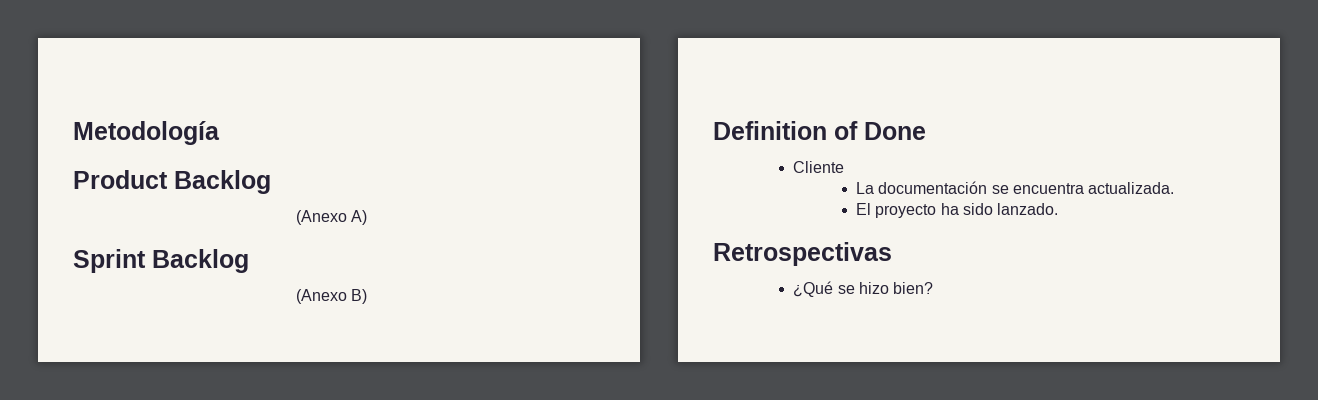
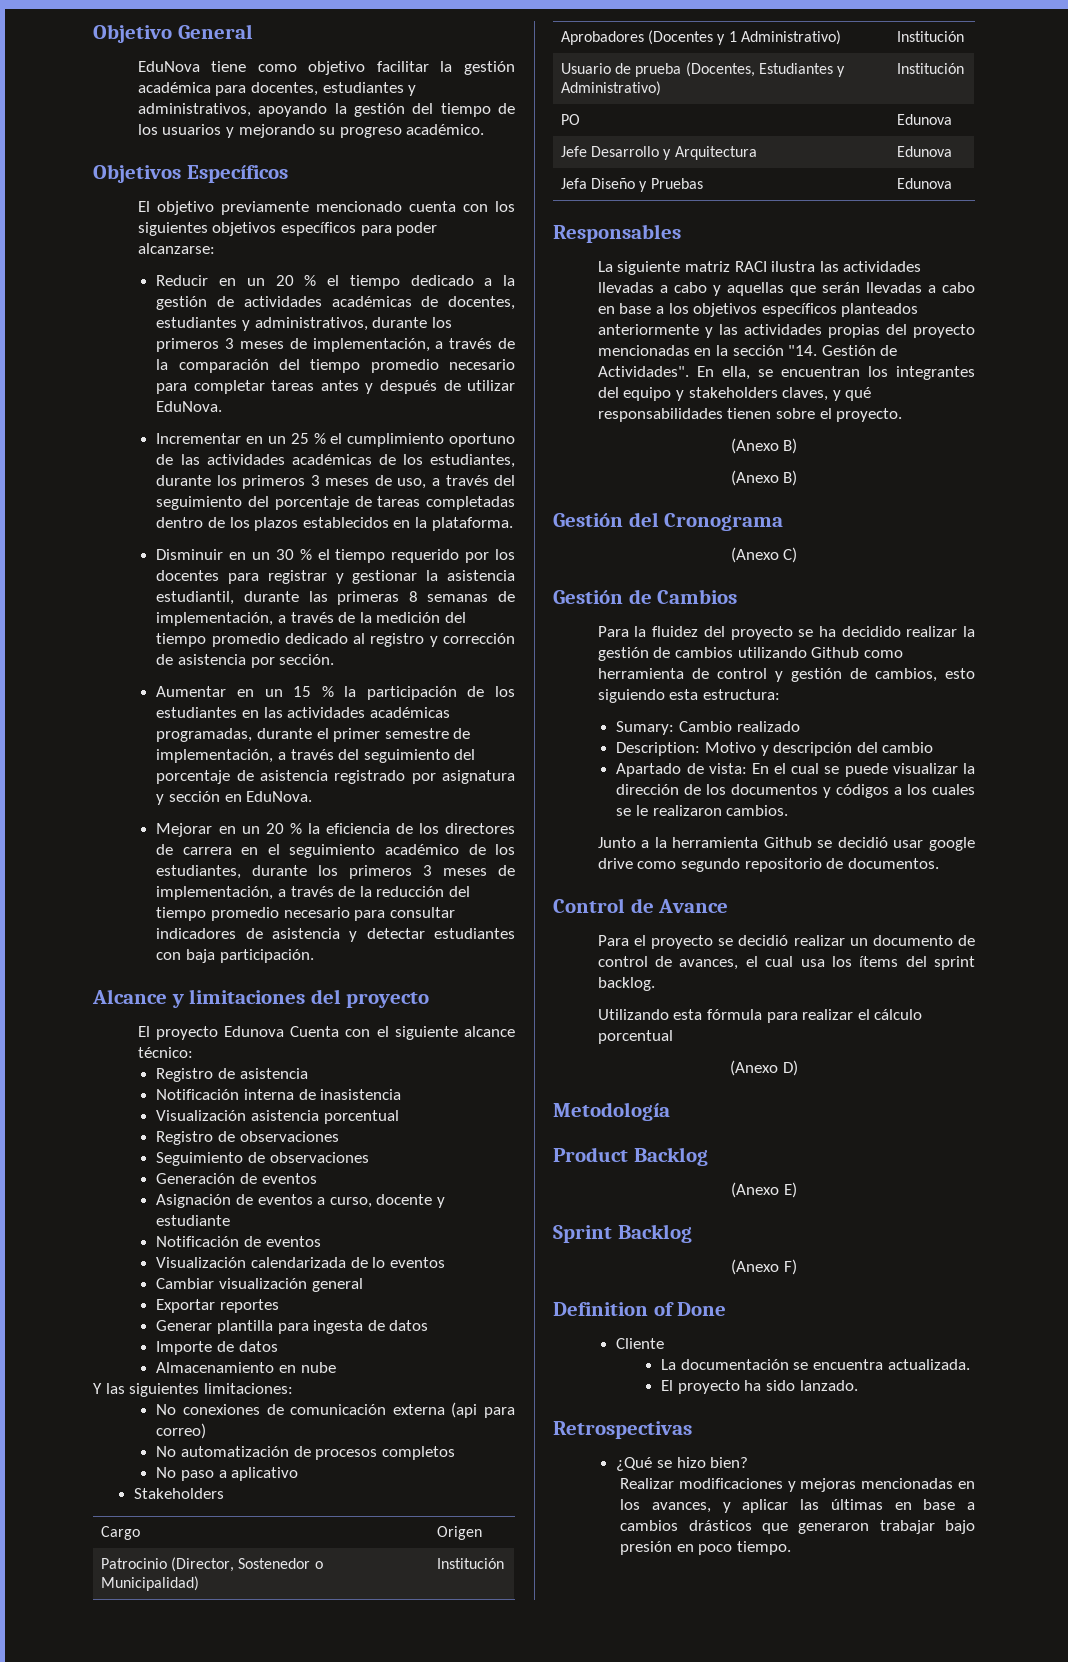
(73, 133) none -> [93,24,253,43] [137,61,515,75] [137,82,417,96] [137,103,515,117] [137,124,485,138] [93,164,288,183] [137,201,515,215] [137,222,438,236] [137,243,215,254] [156,275,515,289] [156,296,515,310] [156,317,452,331] [156,338,515,352] [156,359,515,373] [156,380,515,394] [156,401,223,412] [156,433,515,447] [156,454,515,468] [156,475,515,489] [156,496,515,510] [156,517,513,531] [156,549,516,563] [156,570,515,584] [156,591,515,605] [156,612,466,626] [156,633,515,647] [156,654,335,668] [156,686,515,700] [156,707,450,718] [156,728,471,742] [156,749,476,763] [156,770,515,784] [156,791,313,805] [156,823,515,837] [156,844,515,858] [156,865,515,879] [156,886,470,900] [156,907,455,921] [156,928,515,942] [156,949,314,963] [92,989,430,1008] [137,1026,515,1040] [137,1047,193,1058] [156,1068,308,1082] [156,1089,402,1100] [156,1110,399,1124] [156,1131,339,1145] [156,1152,369,1166] [156,1173,317,1184] [156,1194,445,1208] [156,1215,231,1226] [156,1236,321,1247] [156,1257,445,1268] [156,1278,363,1292] [156,1299,280,1313] [156,1320,429,1334] [156,1341,278,1355] [156,1362,336,1373] [93,1383,293,1397] [156,1402,515,1418] [156,1423,207,1439] [156,1446,455,1460] [156,1467,299,1481] [134,1488,225,1499] [101,1526,141,1540] [437,1526,483,1540] [101,1557,323,1572] [101,1576,200,1591] [437,1558,505,1569] [561,30,841,45] [897,31,965,42] [561,62,846,77] [561,81,662,96] [897,63,965,74] [561,114,581,125] [897,114,953,125] [561,146,757,160] [897,146,953,157] [561,178,703,192] [897,178,953,189] [553,224,681,243] [597,261,922,275] [597,282,975,296] [597,303,919,317] [597,324,975,338] [597,345,898,356] [597,366,975,380] [597,387,872,401] [597,408,903,422] [730,438,798,454] [730,470,798,486] [553,512,784,531] [730,547,798,563] [553,589,738,604] [597,626,976,640] [597,647,903,661] [597,668,975,682] [597,689,780,703] [616,721,800,735] [616,742,934,756] [616,763,975,777] [616,784,975,798] [616,805,789,816] [597,837,975,851] [597,858,939,872] [553,898,729,913] [597,935,975,949] [597,956,975,970] [597,977,655,991] [597,1009,923,1023] [597,1030,673,1044] [730,1060,798,1076] Objetivo General // EduNova tiene como objetivo facilitar la gestión académica para docentes, estudiantes y administrativos, apoyando la gestión del tiempo de los usuarios y mejorando su progreso académico. // Objetivos Específicos // El objetivo previamente mencionado cuenta con los siguientes objetivos específicos para poder alcanzarse: // Reducir en un 20 % el tiempo dedicado a la gestión de actividades académicas de docentes, estudiantes y administrativos, durante los primeros 3 meses de implementación, a través de la comparación del tiempo promedio necesario para completar tareas antes y después de utilizar EduNova. // Incrementar en un 25 % el cumplimiento oportuno de las actividades académicas de los estudiantes, durante los primeros 3 meses de uso, a través del seguimiento del porcentaje de tareas completadas dentro de los plazos establecidos en la plataforma. // Disminuir en un 30 % el tiempo requerido por los docentes para registrar y gestionar la asistencia estudiantil, durante las primeras 8 semanas de implementación, a través de la medición del tiempo promedio dedicado al registro y corrección de asistencia por sección. // Aumentar en un 15 % la participación de los estudiantes en las actividades académicas programadas, durante el primer semestre de implementación, a través del seguimiento del porcentaje de asistencia registrado por asignatura y sección en EduNova. // Mejorar en un 20 % la eficiencia de los directores de carrera en el seguimiento académico de los estudiantes, durante los primeros 3 meses de implementación, a través de la reducción del tiempo promedio necesario para consultar indicadores de asistencia y detectar estudiantes con baja participación. // Alcance y limitaciones del proyecto // El proyecto Edunova Cuenta con el siguiente alcance técnico: // Registro de asistencia // Notificación interna de inasistencia // Visualización asistencia porcentual // Registro de observaciones // Seguimiento de observaciones // Generación de eventos // Asignación de eventos a curso, docente y estudiante // Notificación de eventos // Visualización calendarizada de lo eventos // Cambiar visualización general // Exportar reportes // Generar plantilla para ingesta de datos // Importe de datos // Almacenamiento en nube // Y las siguientes limitaciones: // No conexiones de comunicación externa (api para correo) // No automatización de procesos completos // No paso a aplicativo // Stakeholders // Cargo | Origen // Patrocinio (Director, Sostenedor o Municipalidad) | Institución // Aprobadores (Docentes y 1 Administrativo) | Institución // Usuario de prueba (Docentes, Estudiantes y Administrativo) | Institución // PO | Edunova // Jefe Desarrollo y Arquitectura | Edunova // Jefa Diseño y Pruebas | Edunova // Responsables // La siguiente matriz RACI ilustra las actividades llevadas a cabo y aquellas que serán llevadas a cabo en base a los objetivos específicos planteados anteriormente y las actividades propias del proyecto mencionadas en la sección "14. Gestión de Actividades". En ella, se encuentran los integrantes del equipo y stakeholders claves, y qué responsabilidades tienen sobre el proyecto. // (Anexo B) // (Anexo B) // Gestión del Cronograma // (Anexo C) // Gestión de Cambios // Para la fluidez del proyecto se ha decidido realizar la gestión de cambios utilizando Github como herramienta de control y gestión de cambios, esto siguiendo esta estructura: // Sumary: Cambio realizado // Description: Motivo y descripción del cambio // Apartado de vista: En el cual se puede visualizar la dirección de los documentos y códigos a los cuales se le realizaron cambios. // Junto a la herramienta Github se decidió usar google drive como segundo repositorio de documentos. // Control de Avance // Para el proyecto se decidió realizar un documento de control de avances, el cual usa los ítems del sprint backlog. // Utilizando esta fórmula para realizar el cálculo porcentual // (Anexo D) //
[351,210,368,225] A) -> [783,1182,797,1198] E)
[351,289,368,304] B) -> [783,1259,797,1275] F)
(934, 288) none -> [620,1478,975,1492] [620,1499,975,1513] [620,1520,975,1534] [620,1541,791,1555] // Realizar modificaciones y mejoras mencionadas en los avances, y aplicar las últimas en base a cambios drásticos que generaron trabajar bajo presión en poco tiempo.

